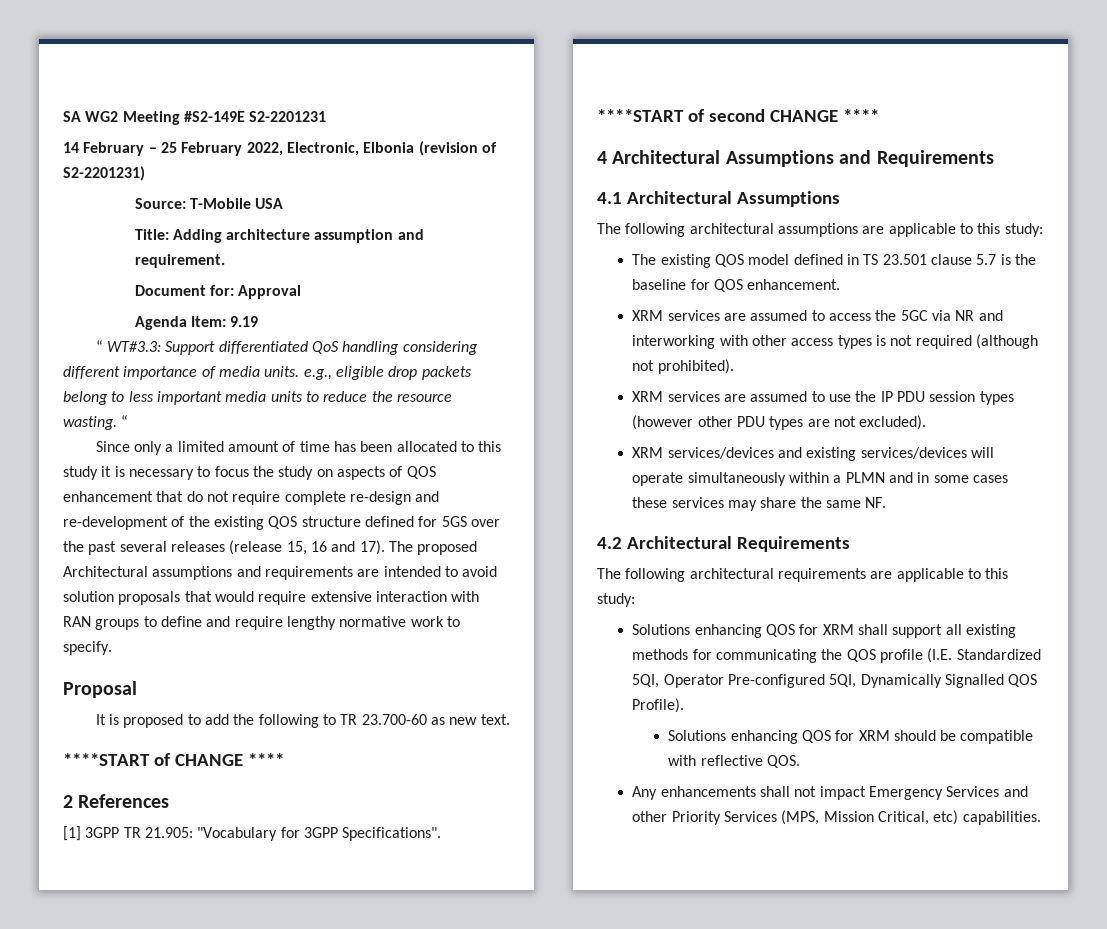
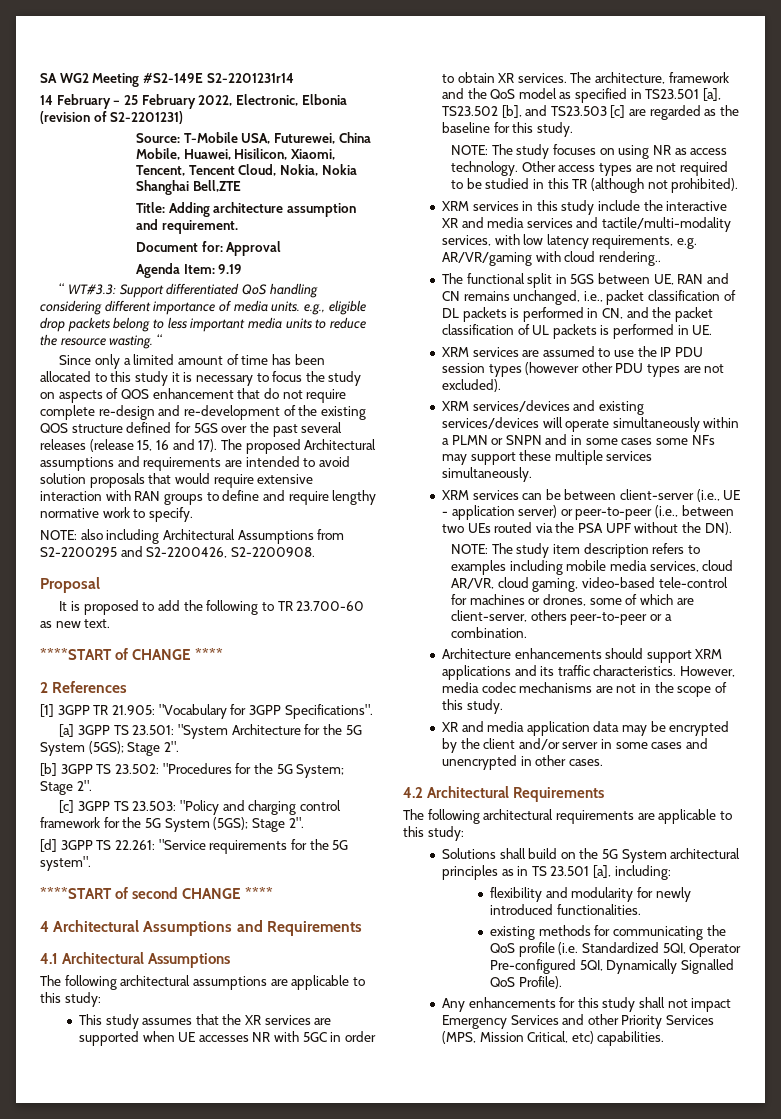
[249,111,327,122] S2-2201231 -> [206,73,294,83] S2-2201231r14
[255,198,284,209] USA -> [241,132,371,144] [136,148,336,160] [136,164,357,176] [136,180,241,195] USA, Futurewei, China Mobile, Huawei, Hisilicon, Xiaomi, Tencent, Tencent Cloud, Nokia, Nokia Shanghai Bell,ZTE
(112, 648) none -> [40,529,345,544] [40,546,315,558] // NOTE: also including Architectural Assumptions from S2-2200295 and S2-2200426, S2-2200908.
(442, 834) none -> [59,724,362,739] [40,741,179,756] [40,763,345,778] [40,780,92,795] [59,800,341,815] [40,817,304,832] [40,839,349,854] [40,856,91,871] // [a] 3GPP TS 23.501: "System Architecture for the 5G System (5GS); Stage 2". // [b] 3GPP TS 23.502: "Procedures for the 5G System; Stage 2". // [c] 3GPP TS 23.503: "Policy and charging control framework for the 5G System (5GS); Stage 2". // [d] 3GPP TS 22.261: "Service requirements for the 5G system".
[632,254,1036,268] [632,279,841,292] [632,310,1003,321] [632,334,1039,349] [632,359,734,374] The existing QOS model defined in TS 23.501 clause 5.7 is the baseline for QOS enhancement. // XRM services are assumed to access the 5GC via NR and interworking with other access types is not required (although not prohibited). -> [78,1014,332,1029] [78,1031,377,1046] [441,72,729,84] [441,88,722,103] [441,105,740,120] [441,122,573,137] [451,144,728,159] [451,161,728,176] [451,178,739,193] [441,200,728,215] [441,217,732,232] [441,234,698,249] [441,251,661,266] [441,273,730,288] [441,290,736,305] [441,307,714,322] [441,324,713,339] This study assumes that the XR services are supported when UE accesses NR with 5GC in order to obtain XR services. The architecture, framework and the QoS model as specified in TS23.501 [a], TS23.502 [b], and TS23.503 [c] are regarded as the baseline for this study. // NOTE: The study focuses on using NR as access technology. Other access types are not required to be studied in this TR (although not prohibited). // XRM services in this study include the interactive XR and media services and tactile/multi-modality services, with low latency requirements, e.g. AR/VR/gaming with cloud rendering.. // The functional split in 5GS between UE, RAN and CN remains unchanged, i.e., packet classification of DL packets is performed in CN, and the packet classification of UL packets is performed in UE.
(885, 477) none -> [491,435,542,445] or SNPN
[632,497,887,511] these services may share the same NF. -> [656,435,715,445] [441,450,653,465] [441,467,532,482] [441,489,741,502] [441,505,734,520] [441,522,732,535] [451,543,700,558] [451,560,734,575] [451,577,728,592] [451,594,694,606] [451,610,672,625] [451,627,528,638] [441,648,723,663] [441,665,736,680] [441,682,728,697] [441,699,503,714] [441,721,730,736] [441,738,709,753] [441,755,603,770] some NFs may support these multiple services simultaneously. // XRM services can be between client-server (i.e., UE - application server) or peer-to-peer (i.e., between two UEs routed via the PSA UPF without the DN). // NOTE: The study item description refers to examples including mobile media services, cloud AR/VR, cloud gaming, video-based tele-control for machines or drones, some of which are client-server, others peer-to-peer or a combination. // Architecture enhancements should support XRM applications and its traffic characteristics. However, media codec mechanisms are not in the scope of this study. // XR and media application data may be encrypted by the client and/or server in some cases and unencrypted in other cases.
[694,624,962,638] enhancing QOS for XRM shall support all -> [499,848,741,863] [441,865,671,880] [489,887,691,902] [489,904,641,915] shall build on the 5G System architectural principles as in TS 23.501 [a], including: // flexibility and modularity for newly introduced functionalities. //
[846,648,953,663] QOS profile (I.E. -> [489,942,579,957] QoS profile (i.e.
[1008,674,1038,687] QOS -> [489,977,515,987] QoS
[668,730,1034,744] [668,755,800,768] // Solutions enhancing QOS for XRM should be compatible with reflective QOS. -> (562, 982) none
(756, 791) none -> [559,997,636,1012] for this study

